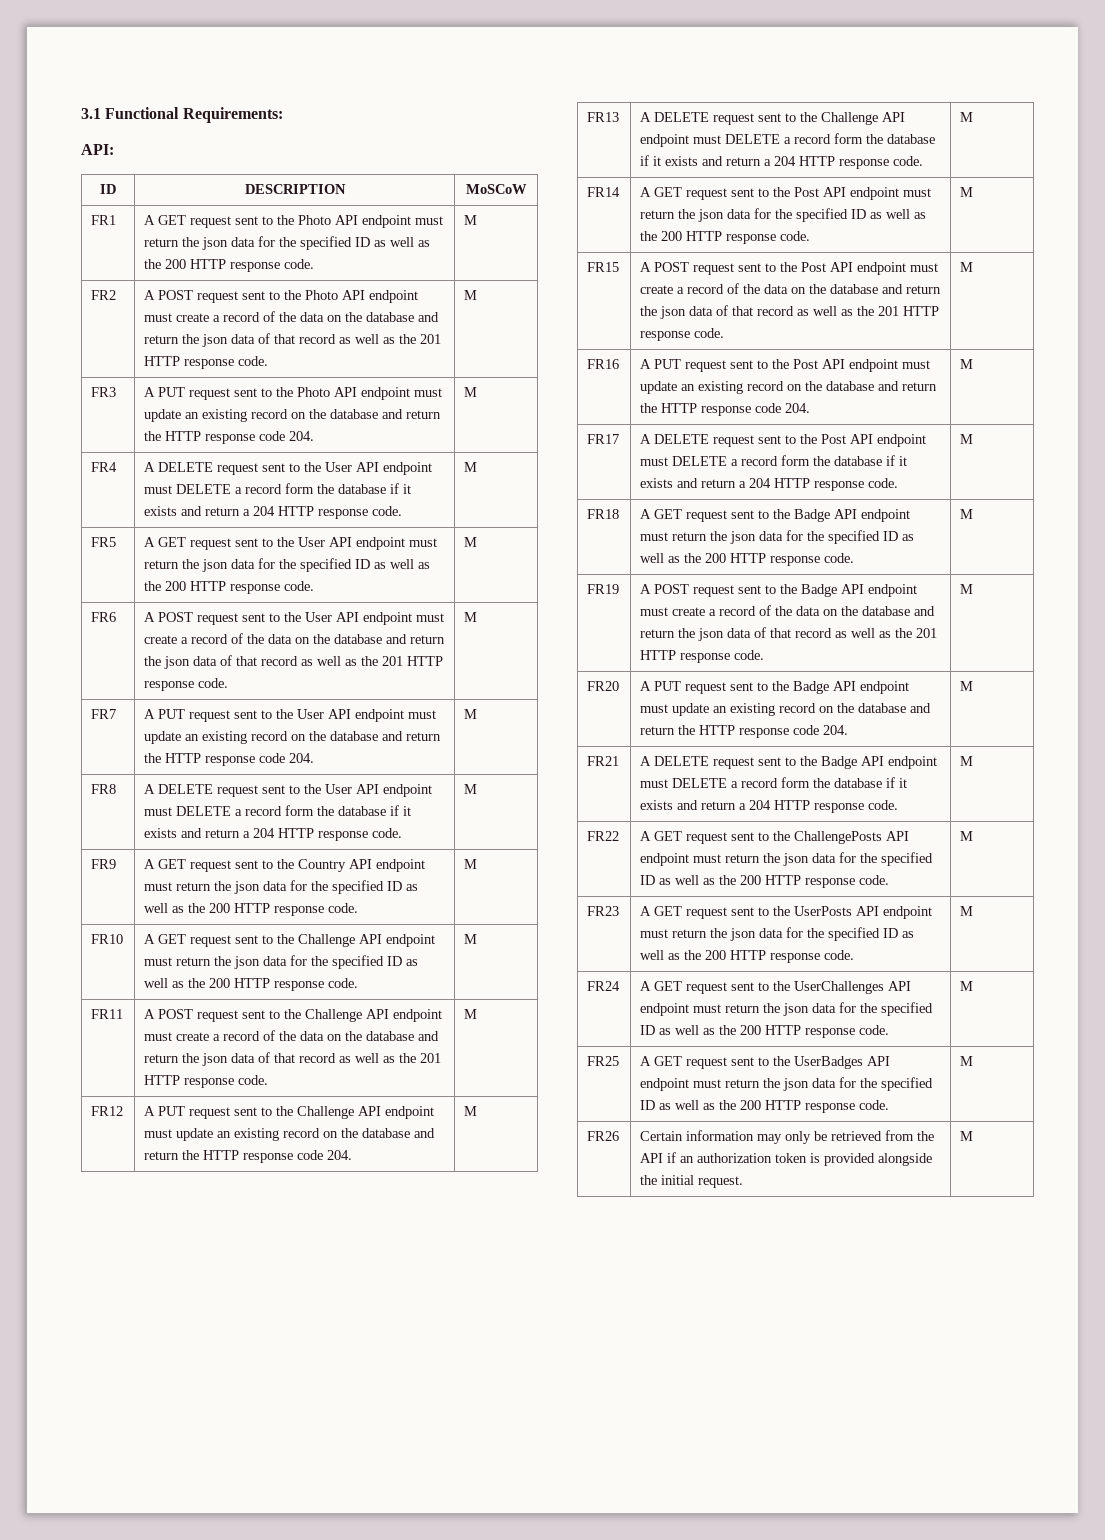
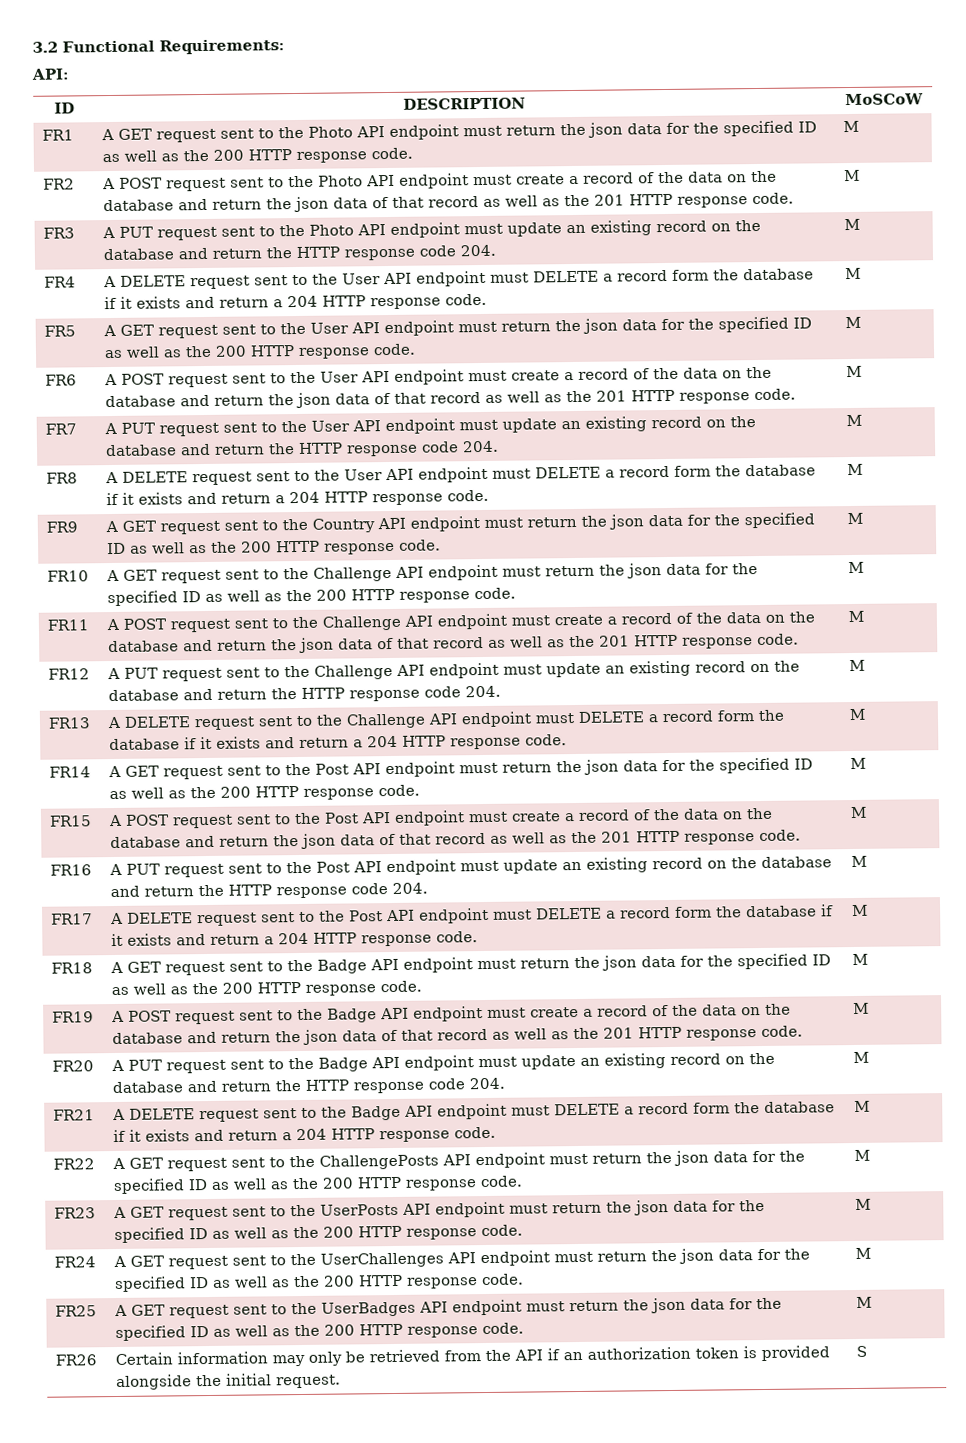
[81,108,101,119] 3.1 -> [32,41,58,53] 3.2
[960,1131,974,1141] M -> [856,1345,868,1357] S

